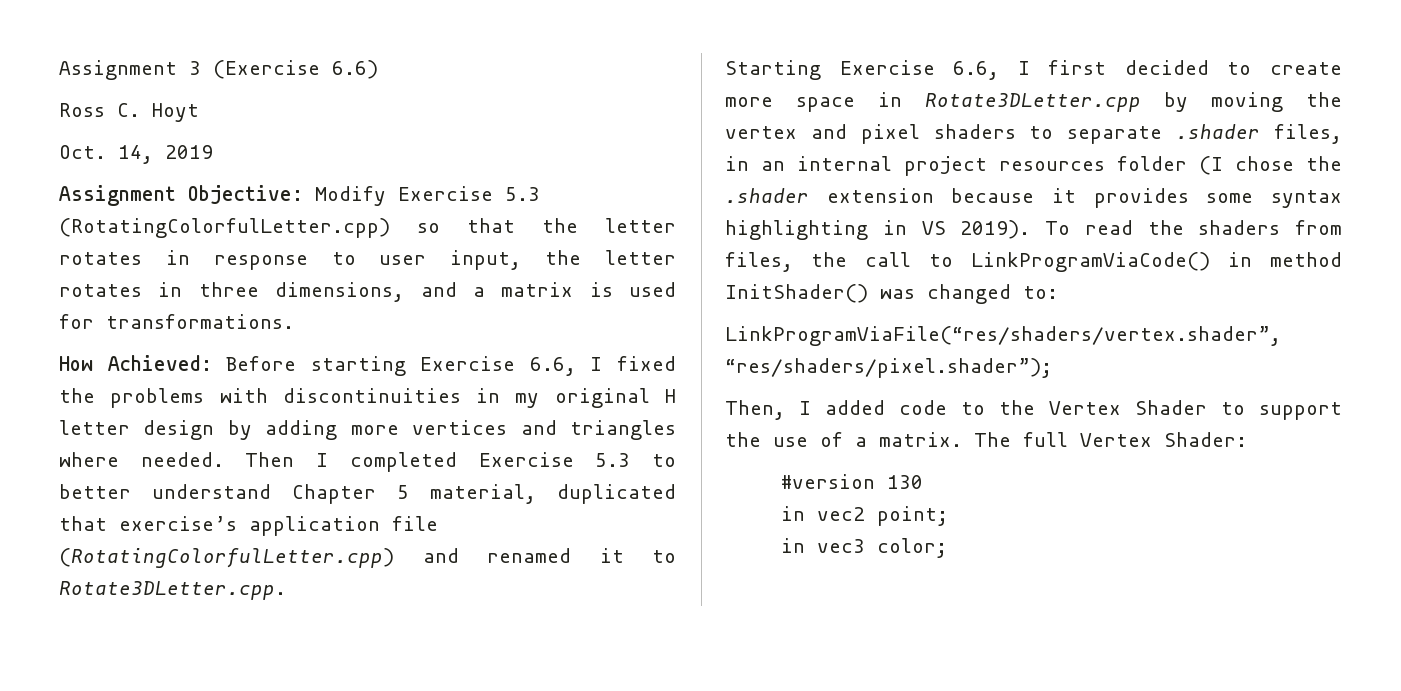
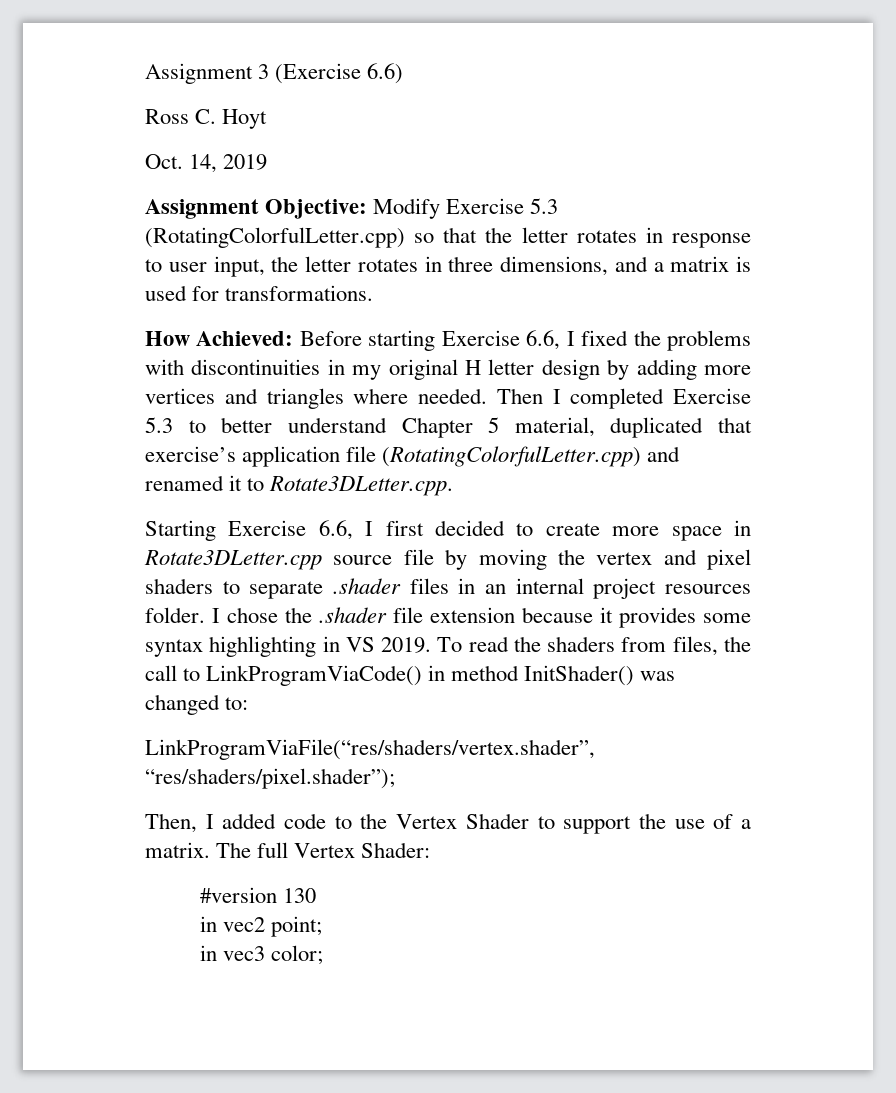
(1141, 102) none -> [333,549,434,565] source file
[1274,124,1342,144] files, -> [409,578,449,594] files
[1117,156,1223,175] folder (I -> [145,607,220,623] folder. I
(809, 195) none -> [393,607,423,623] file
[960,220,1031,239] 2019). -> [381,637,432,653] 2019.

